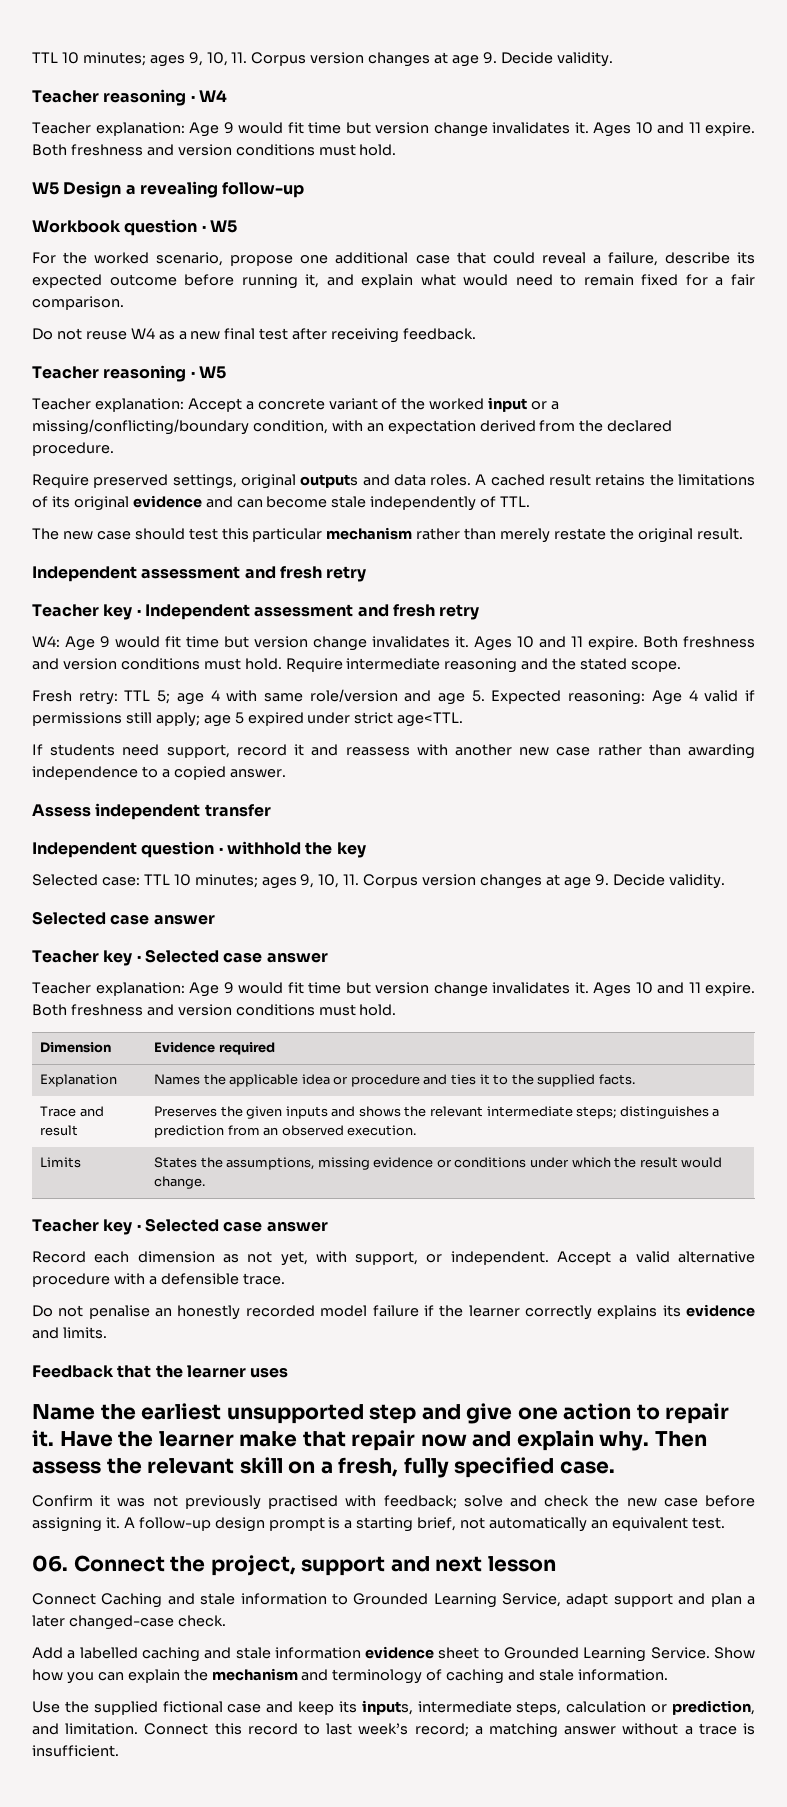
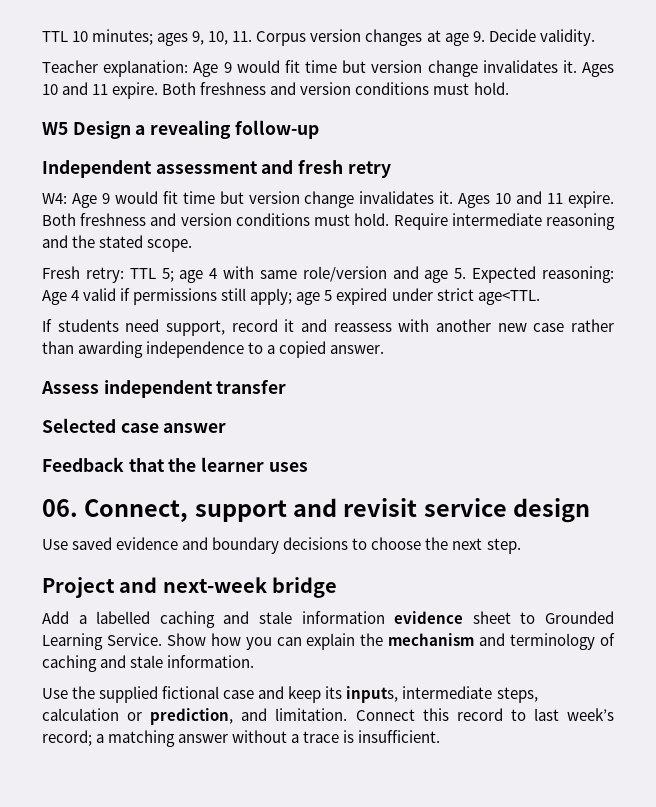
[32,89,227,106] // Teacher reasoning · W4 -> (595, 37) none
[32,219,237,236] [32,252,755,266] [32,274,755,289] [32,296,124,310] [32,328,477,343] [32,365,226,382] [32,397,560,412] [32,419,673,435] [32,442,114,456] [32,474,755,489] [32,495,531,511] [32,527,743,543] [32,566,367,582] [32,604,141,620] Workbook question · W5 // For the worked scenario, propose one additional case that could reveal a failure, describe its expected outcome before running it, and explain what would need to remain fixed for a fair comparison. // Do not reuse W4 as a new final test after receiving feedback. // Teacher reasoning · W5 // Teacher explanation: Accept a concrete variant of the worked input or a missing/conflicting/boundary condition, with an expectation derived from the declared procedure. // Require preserved settings, original outputs and data roles. A cached result retains the limitations of its original evidence and can become stale independently of TTL. // The new case should test this particular mechanism rather than merely restate the original result. // Independent assessment and fresh retry // Teacher key · -> (319, 129) none
[32,841,366,858] [32,874,725,889] [32,911,215,925] [32,949,328,966] [32,982,755,997] [32,1004,397,1016] [40,1042,112,1053] [154,1042,275,1055] [40,1074,118,1087] [154,1074,635,1087] [40,1106,104,1117] [40,1125,79,1136] [154,1106,720,1119] [154,1125,417,1138] [40,1157,82,1168] [154,1157,723,1170] [154,1176,206,1189] [32,1218,328,1235] [32,1251,755,1266] [32,1273,285,1287] [32,1304,755,1320] [32,1327,107,1339] Independent question · withhold the key // Selected case: TTL 10 minutes; ages 9, 10, 11. Corpus version changes at age 9. Decide validity. // Selected case answer // Teacher key · Selected case answer // Teacher explanation: Age 9 would fit time but version change invalidates it. Ages 10 and 11 expire. Both freshness and version conditions must hold. // Dimension | Evidence required // Explanation | Names the applicable idea or procedure and ties it to the supplied facts. // Trace and result | Preserves the given inputs and shows the relevant intermediate steps; distinguishes a prediction from an observed execution. // Limits | States the assumptions, missing evidence or conditions under which the result would change. // Teacher key · Selected case answer // Record each dimension as not yet, with support, or independent. Accept a valid alternative procedure with a defensible trace. // Do not penalise an honestly recorded model failure if the learner correctly explains its evidence and limits. -> [42,418,227,433] Selected case answer
[32,1403,730,1424] [32,1430,707,1451] [32,1457,615,1478] [32,1495,755,1510] [32,1517,725,1532] [32,1555,556,1576] [32,1593,755,1608] [32,1615,226,1630] Name the earliest unsupported step and give one action to repair it. Have the learner make that repair now and explain why. Then assess the relevant skill on a fresh, fully specified case. // Confirm it was not previously practised with feedback; solve and check the new case before assigning it. A follow-up design prompt is a starting brief, not automatically an equivalent test. // 06. Connect the project, support and next lesson // Connect Caching and stale information to Grounded Learning Service, adapt support and plan a later changed-case check. -> [42,498,591,523] [42,537,521,554] [42,577,338,598] 06. Connect, support and revisit service design // Use saved evidence and boundary decisions to choose the next step. // Project and next-week bridge

